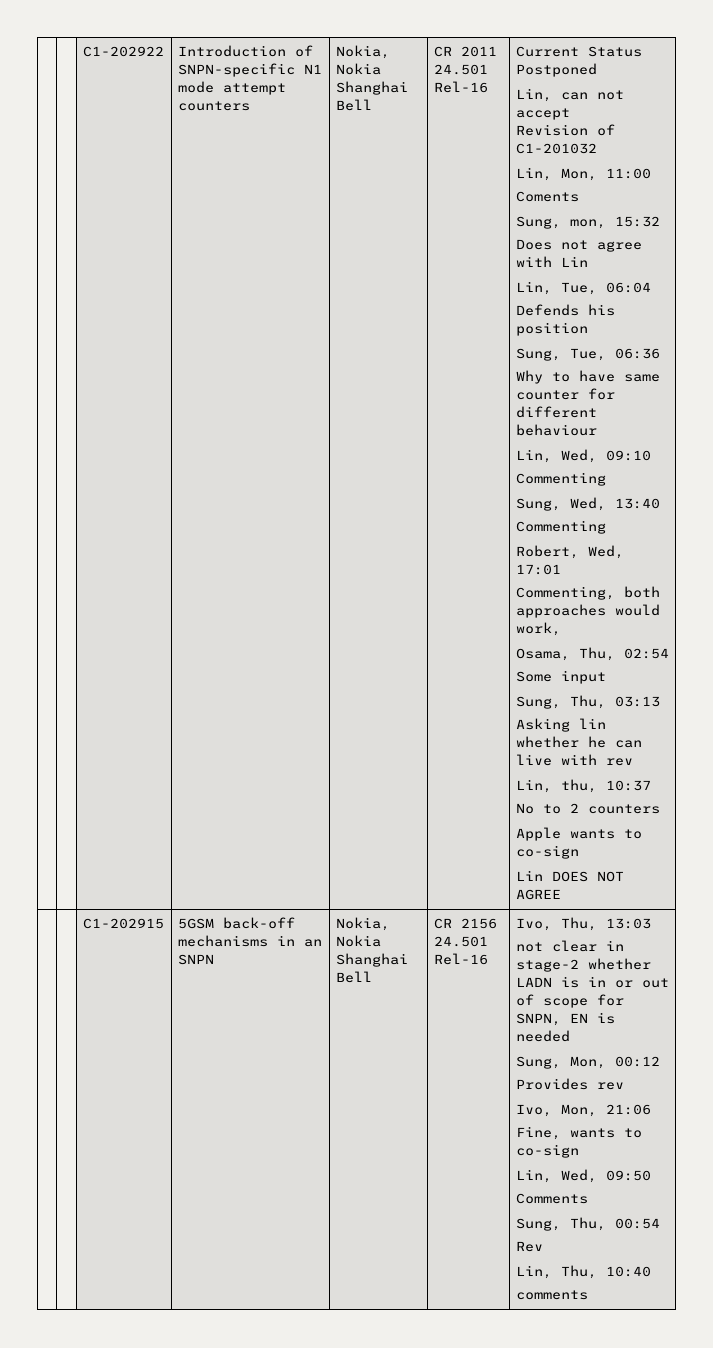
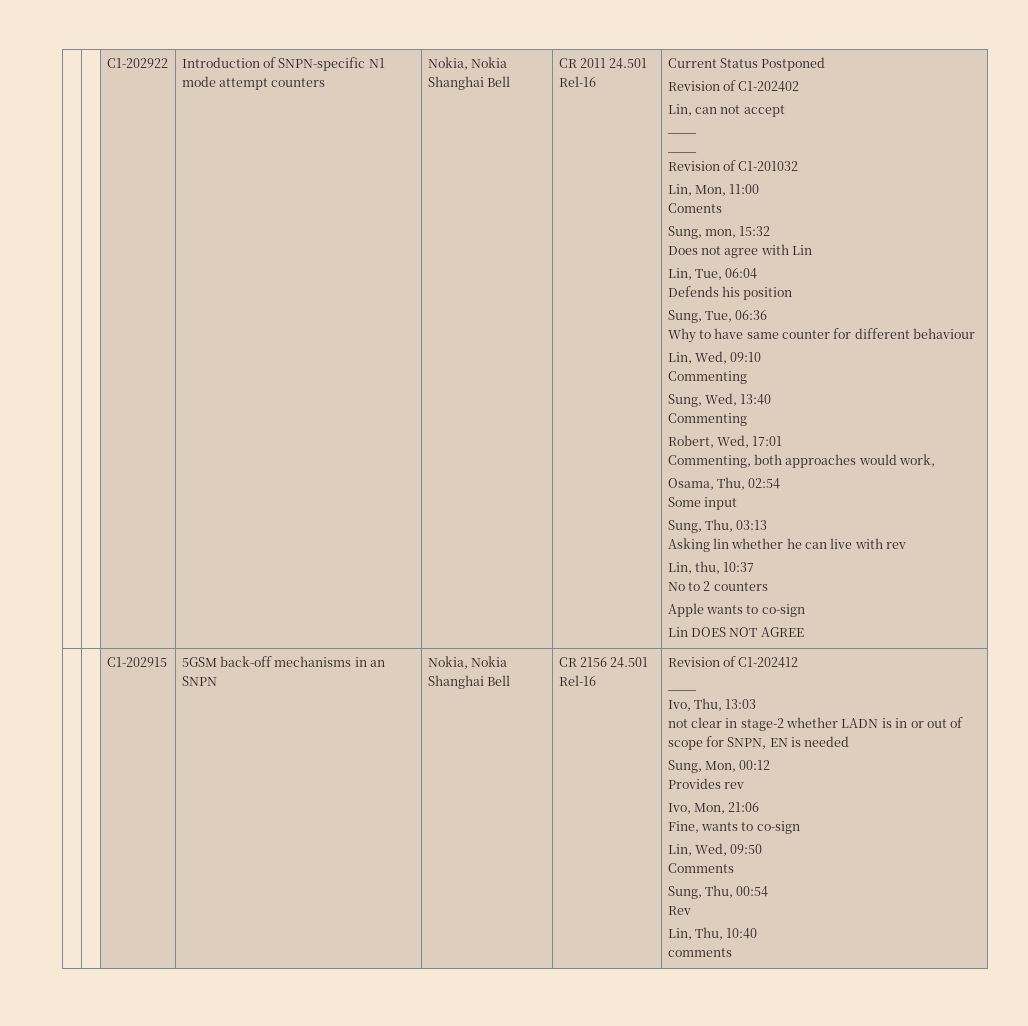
(597, 70) none -> [667,80,800,92] // Revision of C1-202402
(570, 114) none -> [666,133,697,134] [666,152,697,153] // ____ // ____
(488, 959) none -> [667,656,799,668] [666,690,697,691] Revision of C1-202412 // ____ //

